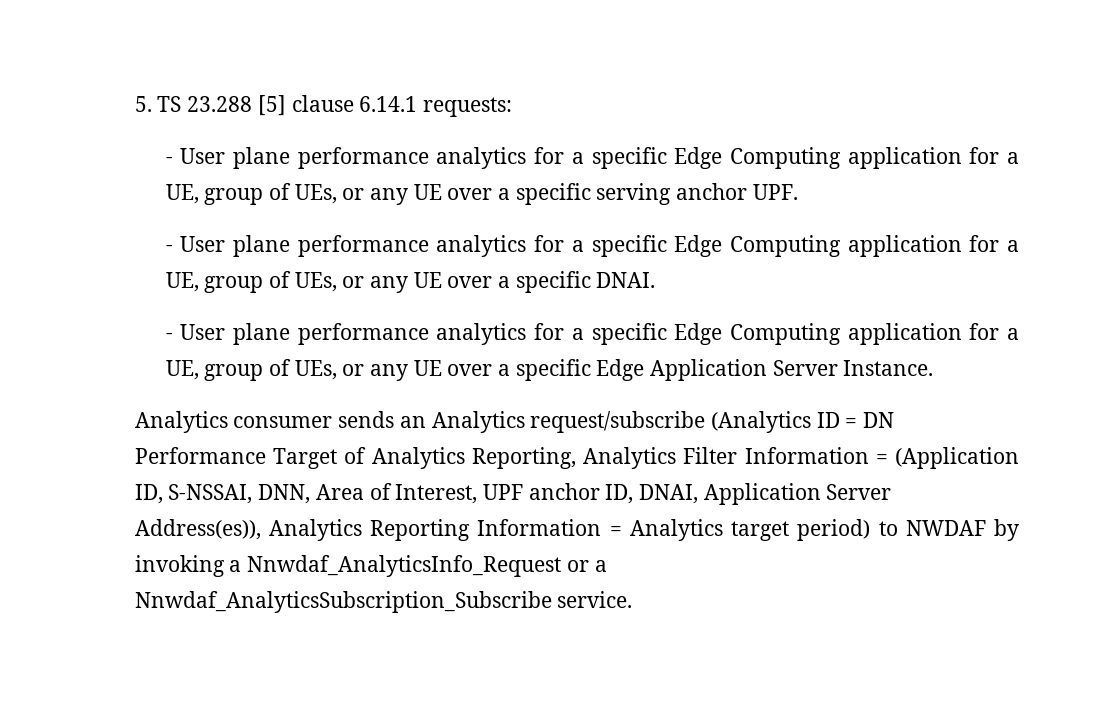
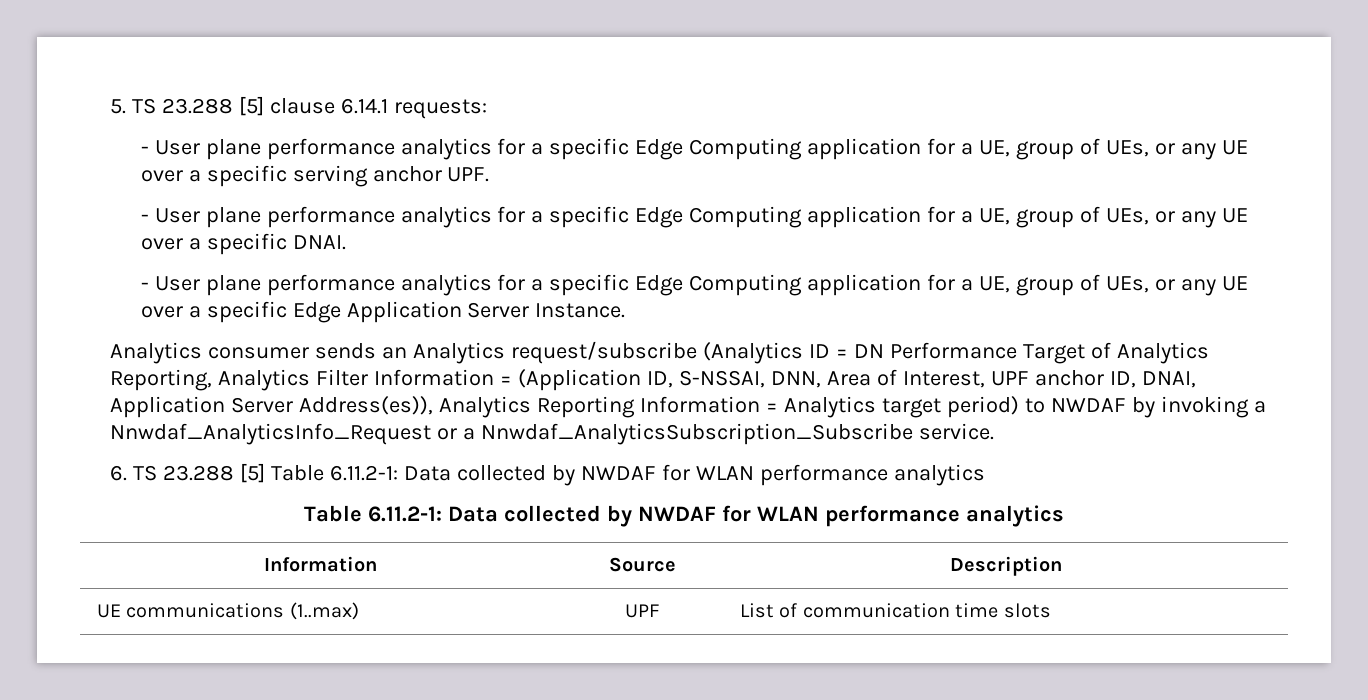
(633, 599) none -> [110,463,985,486] [304,505,1064,527] [264,556,377,572] [608,557,676,572] [949,556,1062,576] [97,602,359,620] [625,604,659,618] [740,603,1051,618] // 6. TS 23.288 [5] Table 6.11.2-1: Data collected by NWDAF for WLAN performance analytics // Table 6.11.2-1: Data collected by NWDAF for WLAN performance analytics // Information | Source | Description // UE communications (1..max) | UPF | List of communication time slots

